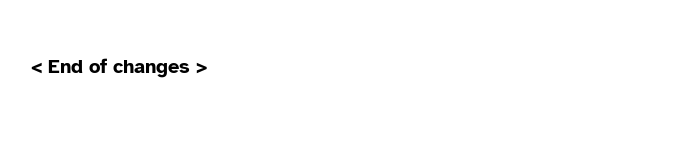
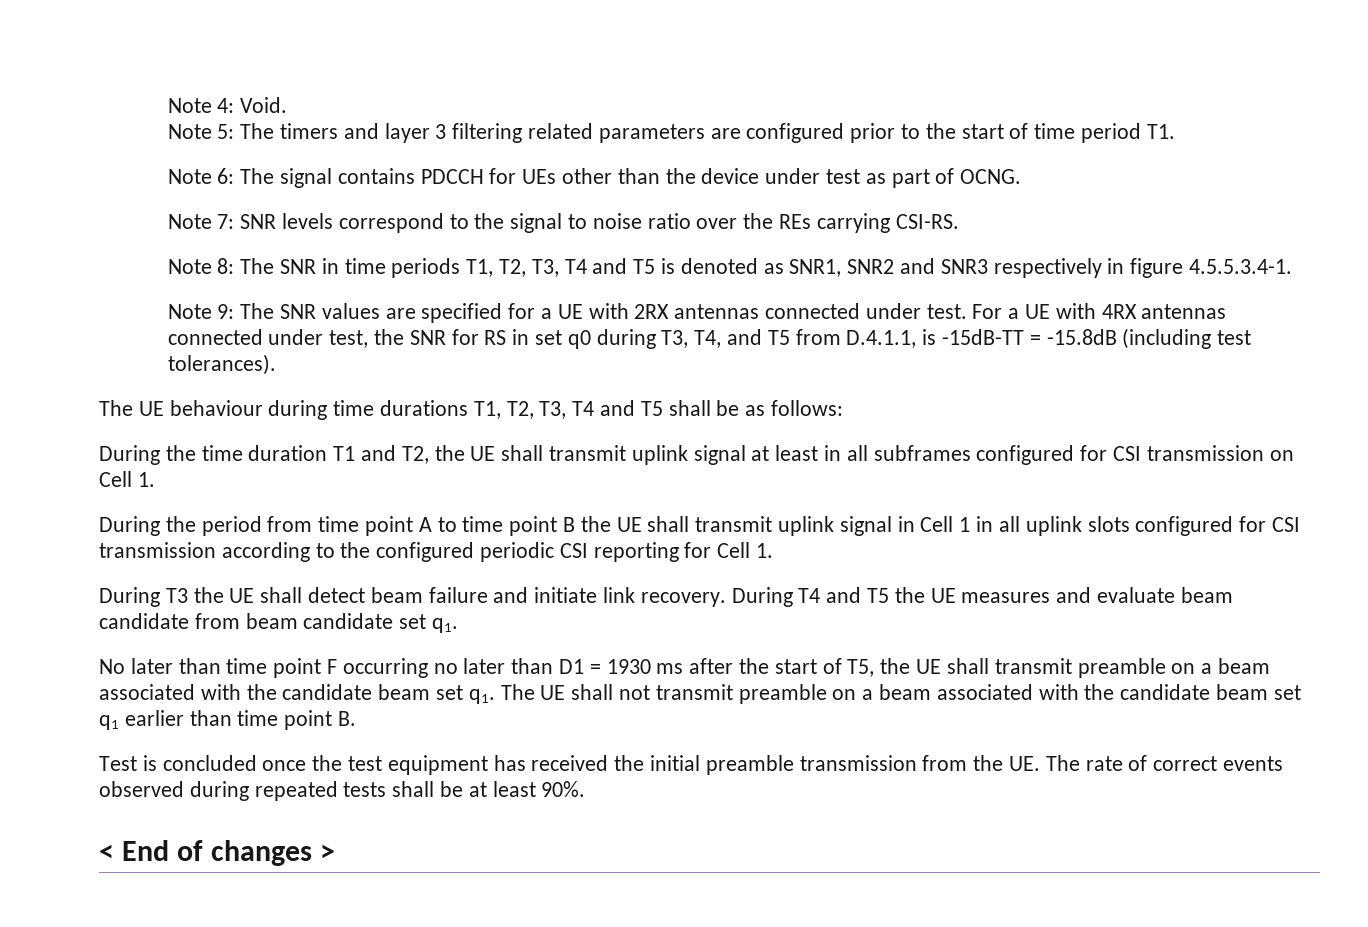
(31, 68) none -> [167,97,288,113] [167,123,1175,143] [167,168,1022,188] [167,213,959,233] [167,258,1293,278] [167,303,1227,323] [167,328,1252,349] [167,354,276,375] [99,400,844,420] [99,445,1294,465] [99,471,155,487] [99,516,1300,536] [99,542,774,562] [99,587,1233,607] [99,613,459,633] [99,658,1270,678] [99,684,1301,704] [99,710,357,730] [99,755,1284,775] [99,781,586,801] Note 4: Void. // Note 5: The timers and layer 3 filtering related parameters are configured prior to the start of time period T1. // Note 6: The signal contains PDCCH for UEs other than the device under test as part of OCNG. // Note 7: SNR levels correspond to the signal to noise ratio over the REs carrying CSI-RS. // Note 8: The SNR in time periods T1, T2, T3, T4 and T5 is denoted as SNR1, SNR2 and SNR3 respectively in figure 4.5.5.3.4-1. // Note 9: The SNR values are specified for a UE with 2RX antennas connected under test. For a UE with 4RX antennas connected under test, the SNR for RS in set q0 during T3, T4, and T5 from D.4.1.1, is -15dB-TT = -15.8dB (including test tolerances). // The UE behaviour during time durations T1, T2, T3, T4 and T5 shall be as follows: // During the time duration T1 and T2, the UE shall transmit uplink signal at least in all subframes configured for CSI transmission on Cell 1. // During the period from time point A to time point B the UE shall transmit uplink signal in Cell 1 in all uplink slots configured for CSI transmission according to the configured periodic CSI reporting for Cell 1. // During T3 the UE shall detect beam failure and initiate link recovery. During T4 and T5 the UE measures and evaluate beam candidate from beam candidate set q1. // No later than time point F occurring no later than D1 = 1930 ms after the start of T5, the UE shall transmit preamble on a beam associated with the candidate beam set q1. The UE shall not transmit preamble on a beam associated with the candidate beam set q1 earlier than time point B. // Test is concluded once the test equipment has received the initial preamble transmission from the UE. The rate of correct events observed during repeated tests shall be at least 90%. //

